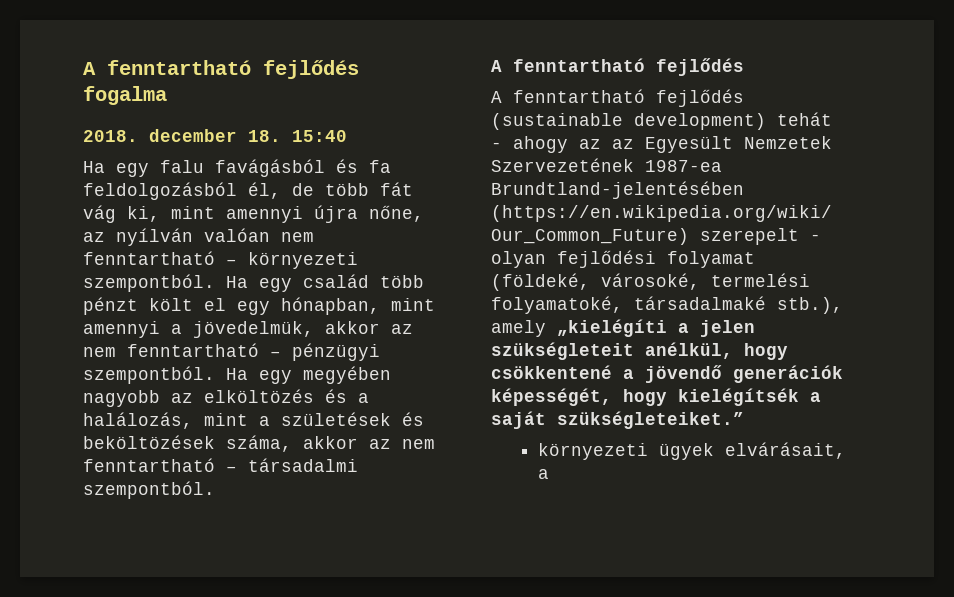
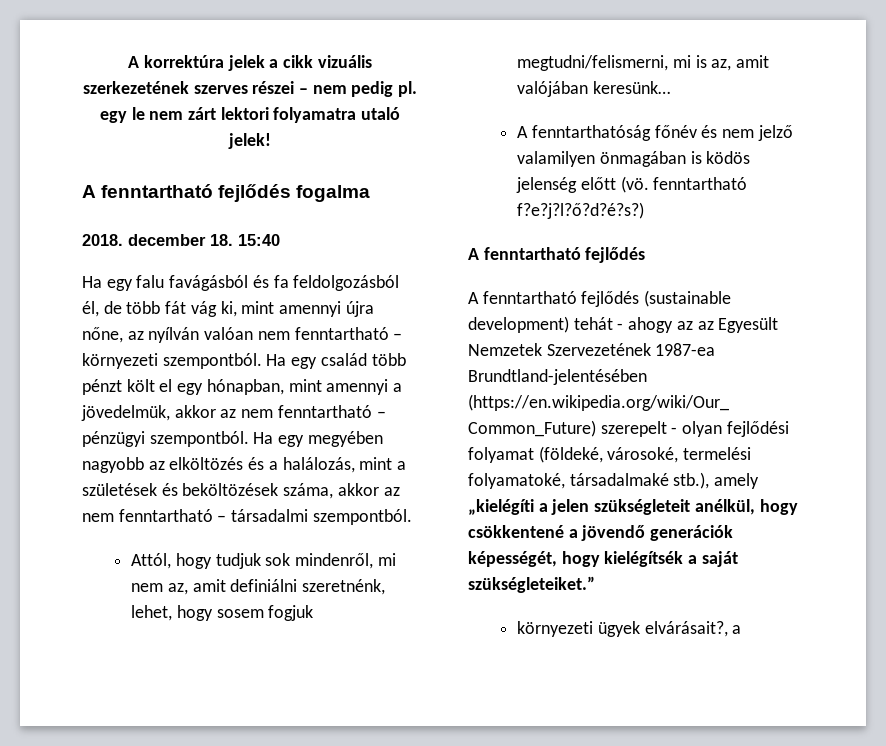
[83,62,96,75] A -> [128,55,372,71] [82,81,418,97] [99,107,401,123] [228,133,271,149] [82,185,96,198] A korrektúra jelek a cikk vizuális szerkezetének szerves részei – nem pedig pl. egy le nem zárt lektori folyamatra utaló jelek! // A
(215, 490) none -> [131,553,396,569] [131,579,385,595] [131,605,314,621] [517,55,769,71] [517,81,670,97] [517,125,793,141] [517,151,751,167] [516,176,748,193] [517,202,645,219] // Attól, hogy tudjuk sok mindenről, mi nem az, amit definiálni szeretnénk, lehet, hogy sosem fogjuk megtudni/felismerni, mi is az, amit valójában keresünk… // A fenntarthatóság főnév és nem jelző valamilyen önmagában is ködös jelenség előtt (vö. fenntartható f?e?j?l?ő?d?é?s?)
[724,442,846,459] elvárásait, -> [644,621,728,637] elvárásait?,

